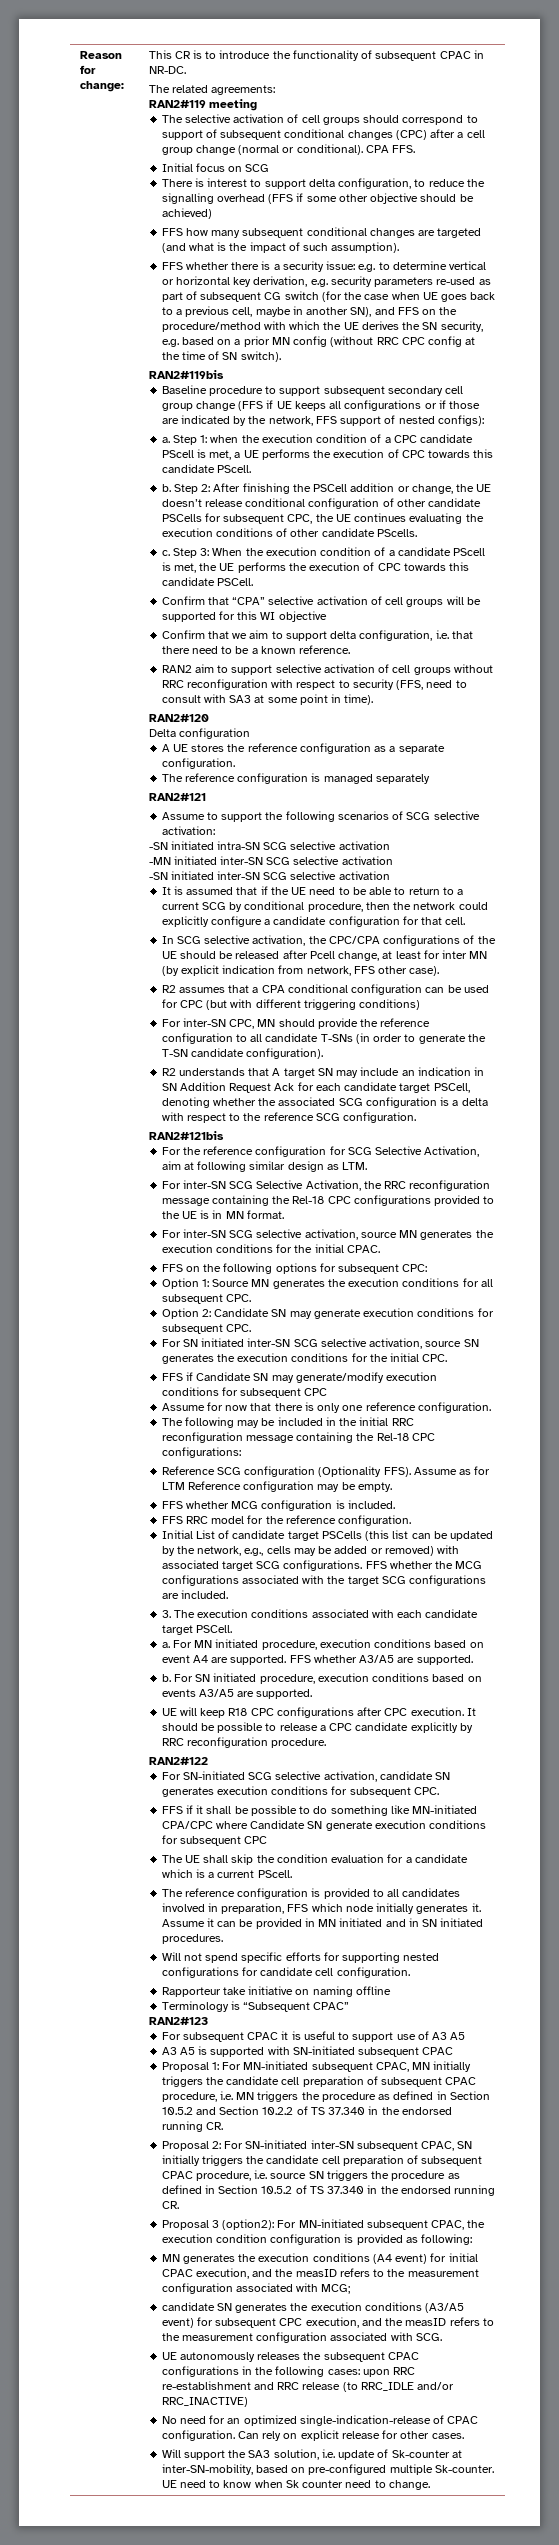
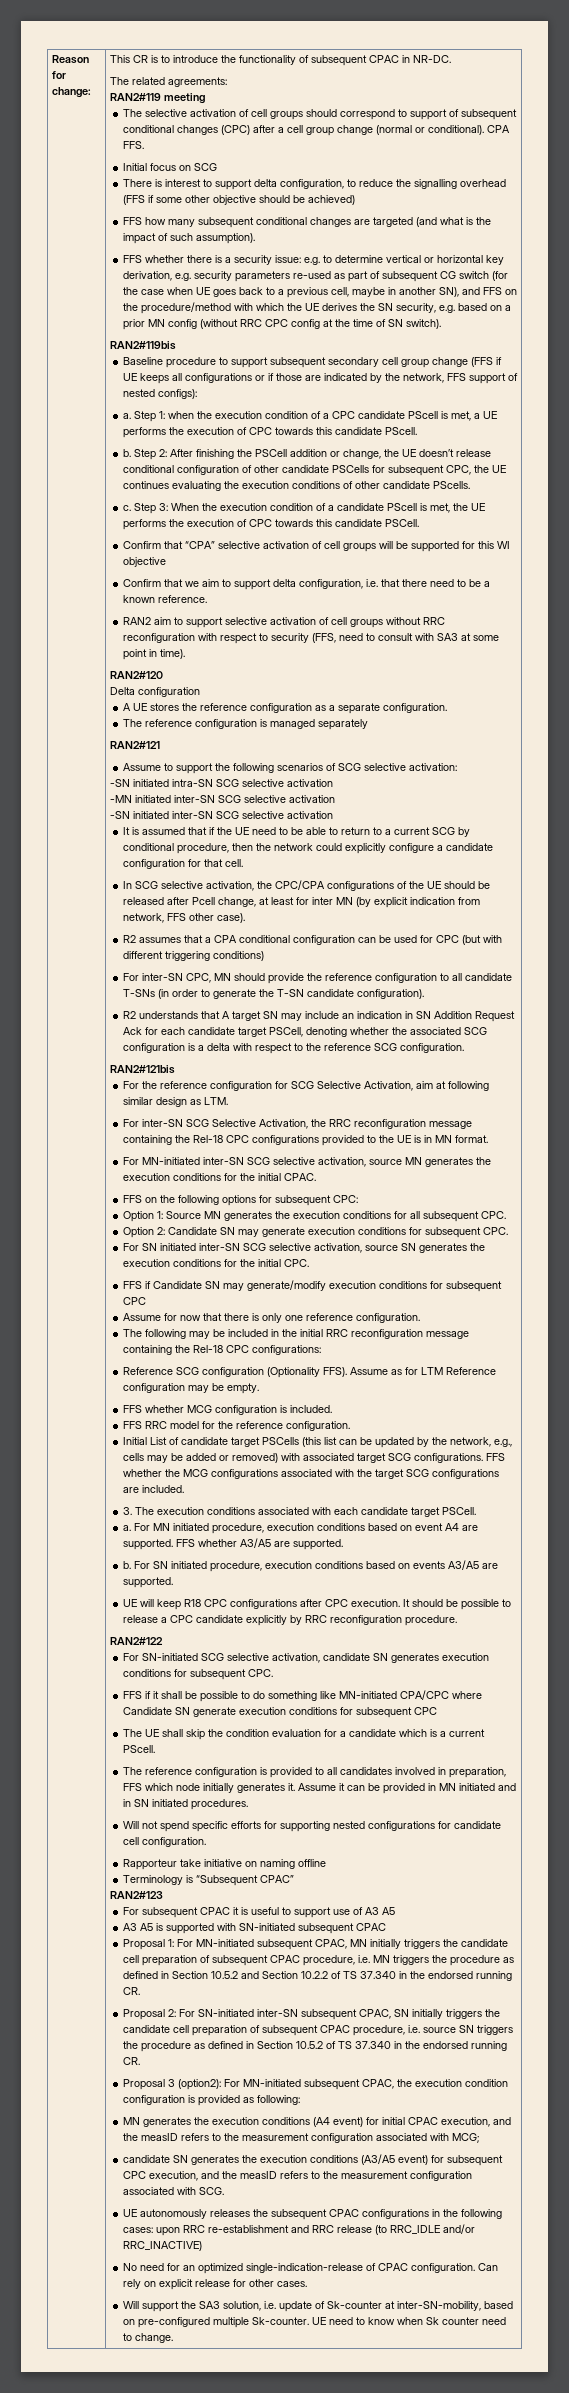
(181, 1234) none -> [141,1157,200,1165] MN-initiated

